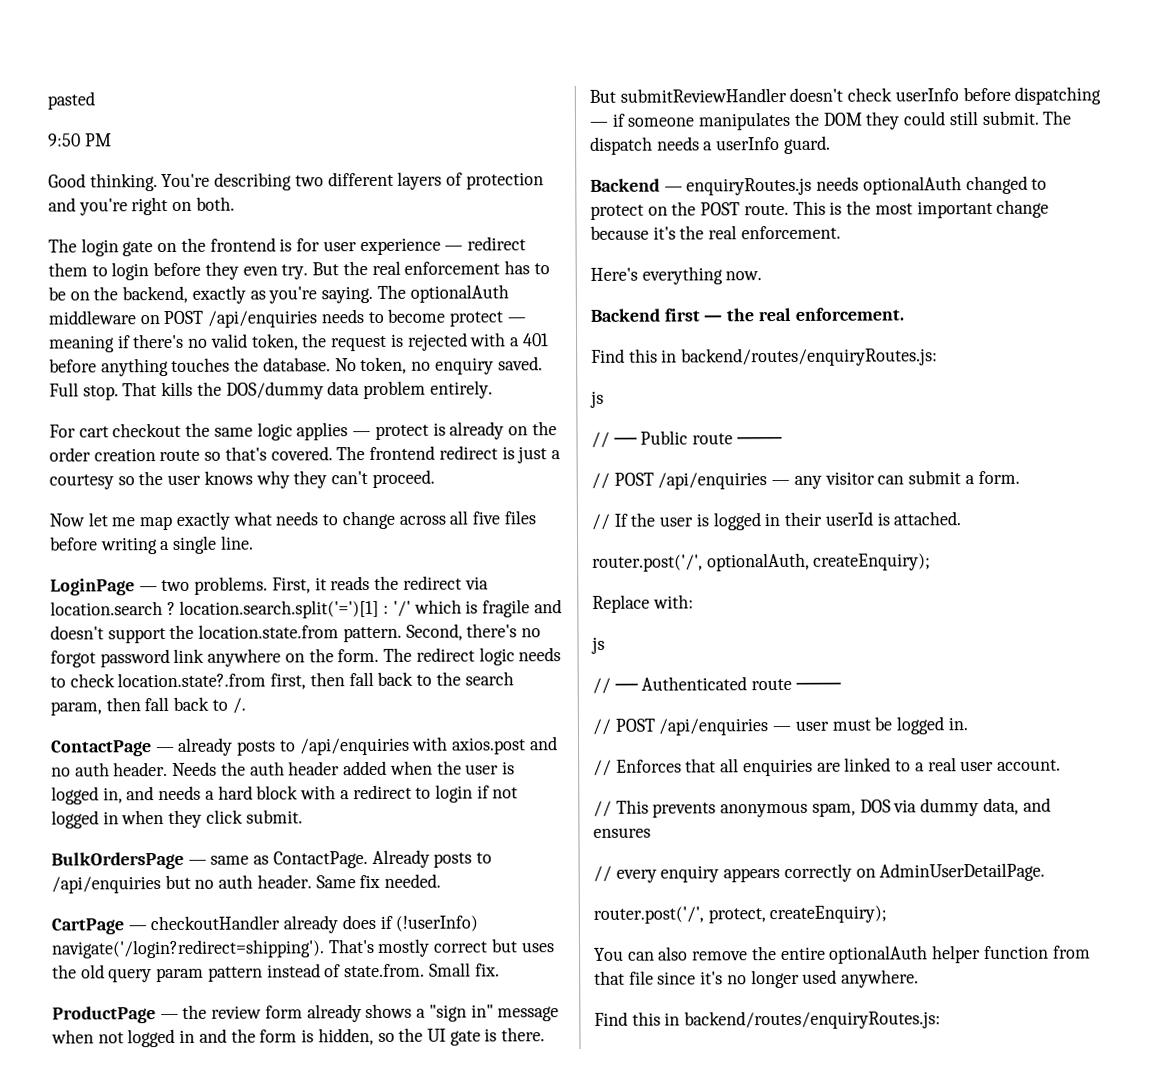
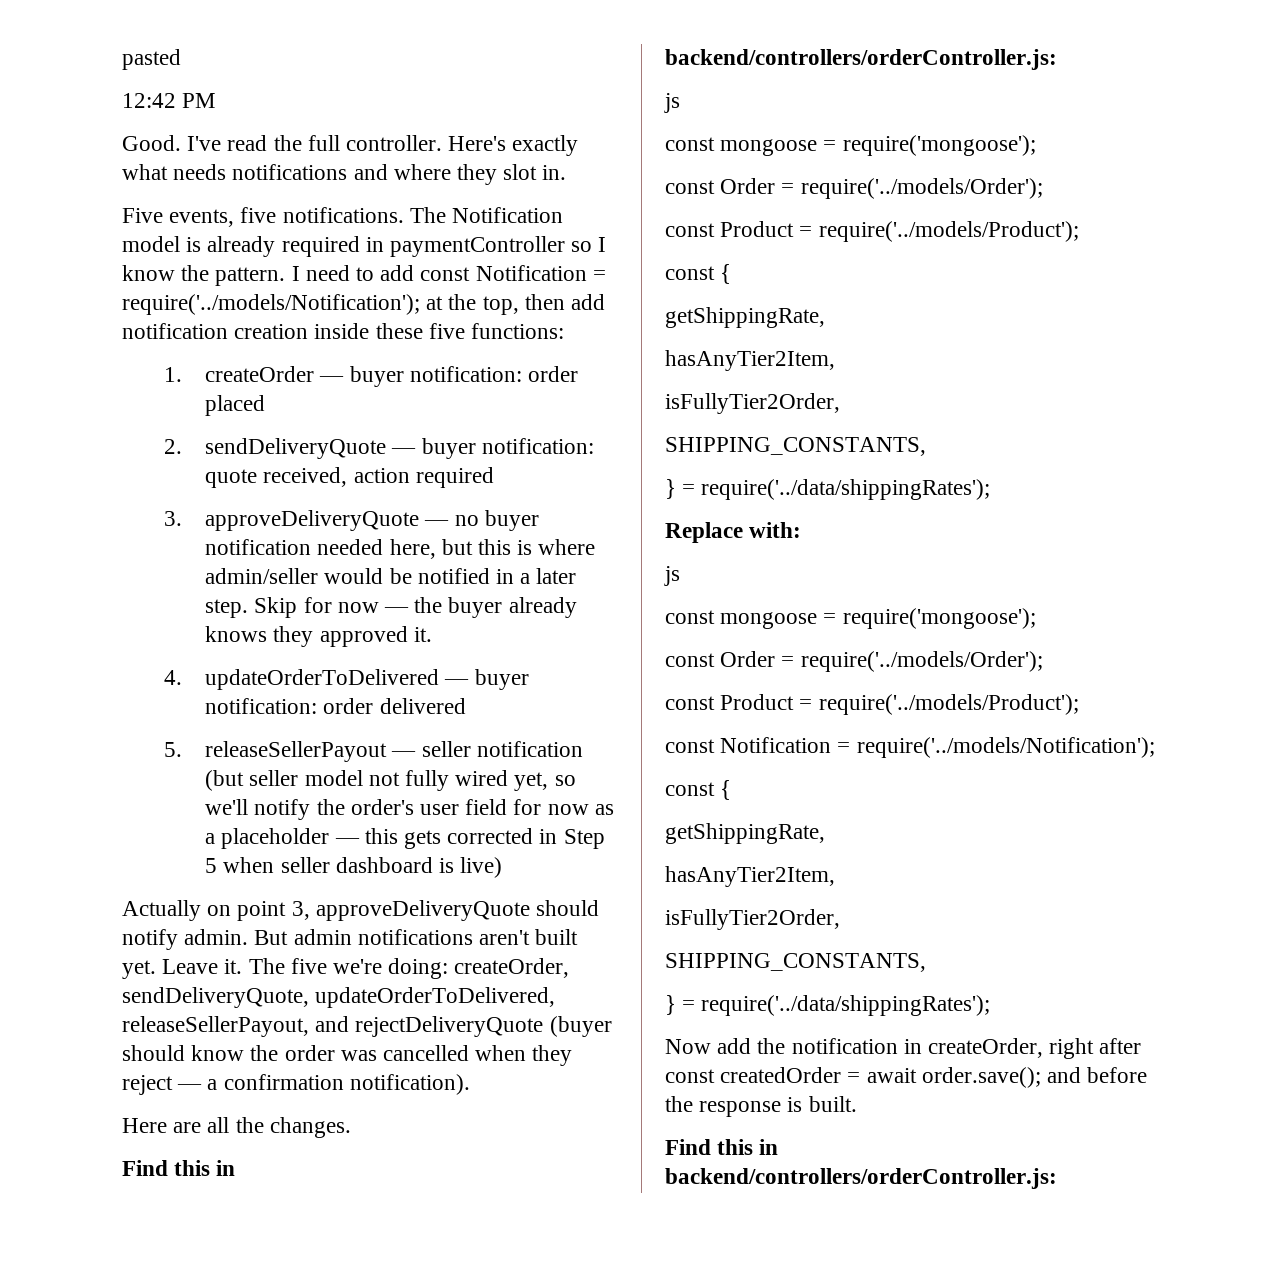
[48,133,81,147] 9:50 -> [122,93,176,108] 12:42
[48,171,544,192] [48,196,235,216] [48,236,526,257] [48,260,550,281] [48,284,509,304] [48,308,526,328] [49,332,549,353] [49,356,543,377] [49,380,493,401] [49,421,557,441] [49,445,561,464] [49,469,435,490] [49,510,536,531] [49,535,254,555] [50,575,489,596] [50,599,562,619] [50,623,542,644] [50,647,562,668] [50,671,514,690] [50,696,246,716] [50,736,558,757] [51,760,515,777] [51,784,519,805] [51,809,303,829] [51,849,493,870] [51,873,442,894] [51,914,479,935] [51,938,555,959] [52,962,500,983] [52,1003,560,1024] [51,1027,546,1048] [589,86,1102,105] [589,110,1072,131] [590,135,831,155] [590,175,1048,196] [590,199,1050,220] [590,225,841,240] [590,266,763,285] [590,307,904,322] [591,347,939,367] [590,390,604,408] [591,430,783,448] [591,470,1020,490] [591,511,962,531] [592,552,932,572] [592,594,694,613] [591,636,605,654] [592,676,842,694] [592,716,968,736] [593,757,1061,777] [593,797,1051,818] [593,827,651,838] [593,862,1046,883] [593,905,888,924] [594,945,1091,964] [594,969,920,989] [594,1010,942,1030] Good thinking. You're describing two different layers of protection and you're right on both. // The login gate on the frontend is for user experience — redirect them to login before they even try. But the real enforcement has to be on the backend, exactly as you're saying. The optionalAuth middleware on POST /api/enquiries needs to become protect — meaning if there's no valid token, the request is rejected with a 401 before anything touches the database. No token, no enquiry saved. Full stop. That kills the DOS/dummy data problem entirely. // For cart checkout the same logic applies — protect is already on the order creation route so that's covered. The frontend redirect is just a courtesy so the user knows why they can't proceed. // Now let me map exactly what needs to change across all five files before writing a single line. // LoginPage — two problems. First, it reads the redirect via location.search ? location.search.split('=')[1] : '/' which is fragile and doesn't support the location.state.from pattern. Second, there's no forgot password link anywhere on the form. The redirect logic needs to check location.state?.from first, then fall back to the search param, then fall back to /. // ContactPage — already posts to /api/enquiries with axios.post and no auth header. Needs the auth header added when the user is logged in, and needs a hard block with a redirect to login if not logged in when they click submit. // BulkOrdersPage — same as ContactPage. Already posts to /api/enquiries but no auth header. Same fix needed. // CartPage — checkoutHandler already does if (!userInfo) navigate('/login?redirect=shipping'). That's mostly correct but uses the old query param pattern instead of state.from. Small fix. // ProductPage — the review form already shows a "sign in" message when not logged in and the form is hidden, so the UI gate is there. But submitReviewHandler doesn't check userInfo before dispatching — if someone manipulates the DOM they could still submit. The dispatch needs a userInfo guard. // Backend — enquiryRoutes.js needs optionalAuth changed to protect on the POST route. This is the most important change because it's the real enforcement. // Here's everything now. // Backend first — the real enforcement. // Find this in backend/routes/enquiryRoutes.js: // js // // ── Public route ──── // // POST /api/enquiries — any visitor can submit a form. // // If the user is logged in their userId is attached. // router.post('/', optionalAuth, createEnquiry); // Replace with: // js // // ── Authenticated route ──── // // POST /api/enquiries — user must be logged in. // // Enforces that all enquiries are linked to a real user account. // // This prevents anonymous spam, DOS via dummy data, and ensures // // every enquiry appears correctly on AdminUserDetailPage. // router.post('/', protect, createEnquiry); // You can also remove the entire optionalAuth helper function from that file since it's no longer used anywhere. // Find this in backend/routes/enquiryRoutes.js: -> [122,135,579,156] [122,164,567,185] [122,207,564,227] [122,236,607,257] [122,265,606,286] [122,294,606,315] [122,323,565,339] [163,366,579,387] [205,395,266,416] [163,438,594,459] [205,467,494,488] [163,510,539,531] [205,539,596,559] [205,568,577,584] [205,597,577,618] [205,626,432,647] [163,669,529,690] [205,698,466,714] [163,741,583,762] [205,770,576,791] [205,799,614,820] [205,828,605,849] [205,857,503,878] [122,900,600,921] [122,929,579,950] [122,958,570,979] [122,987,556,1008] [122,1016,612,1037] [122,1045,573,1066] [122,1074,470,1095] [122,1117,351,1138] [122,1160,236,1176] [665,49,1057,70] [664,93,680,113] [665,135,1036,156] [665,178,1043,199] [665,221,1079,242] [665,264,732,284] [665,307,825,328] [665,350,835,371] [665,393,840,414] [665,437,926,456] [665,479,991,500] [665,522,802,543] [664,566,680,586] [665,608,1036,629] [665,651,1043,672] [665,694,1079,715] [665,737,1155,758] [665,780,732,800] [665,823,825,844] [665,866,835,887] [665,909,840,930] [665,953,926,972] [665,995,991,1016] [665,1038,1142,1059] [665,1067,1148,1088] [665,1096,857,1117] [665,1139,779,1155] [665,1168,1057,1189] Good. I've read the full controller. Here's exactly what needs notifications and where they slot in. // Five events, five notifications. The Notification model is already required in paymentController so I know the pattern. I need to add const Notification = require('../models/Notification'); at the top, then add notification creation inside these five functions: // 1. createOrder — buyer notification: order placed // 2. sendDeliveryQuote — buyer notification: quote received, action required // 3. approveDeliveryQuote — no buyer notification needed here, but this is where admin/seller would be notified in a later step. Skip for now — the buyer already knows they approved it. // 4. updateOrderToDelivered — buyer notification: order delivered // 5. releaseSellerPayout — seller notification (but seller model not fully wired yet, so we'll notify the order's user field for now as a placeholder — this gets corrected in Step 5 when seller dashboard is live) // Actually on point 3, approveDeliveryQuote should notify admin. But admin notifications aren't built yet. Leave it. The five we're doing: createOrder, sendDeliveryQuote, updateOrderToDelivered, releaseSellerPayout, and rejectDeliveryQuote (buyer should know the order was cancelled when they reject — a confirmation notification). // Here are all the changes. // Find this in backend/controllers/orderController.js: // js // const mongoose = require('mongoose'); // const Order = require('../models/Order'); // const Product = require('../models/Product'); // const { // getShippingRate, // hasAnyTier2Item, // isFullyTier2Order, // SHIPPING_CONSTANTS, // } = require('../data/shippingRates'); // Replace with: // js // const mongoose = require('mongoose'); // const Order = require('../models/Order'); // const Product = require('../models/Product'); // const Notification = require('../models/Notification'); // const { // getShippingRate, // hasAnyTier2Item, // isFullyTier2Order, // SHIPPING_CONSTANTS, // } = require('../data/shippingRates'); // Now add the notification in createOrder, right after const createdOrder = await order.save(); and before the response is built. // Find this in backend/controllers/orderController.js:

